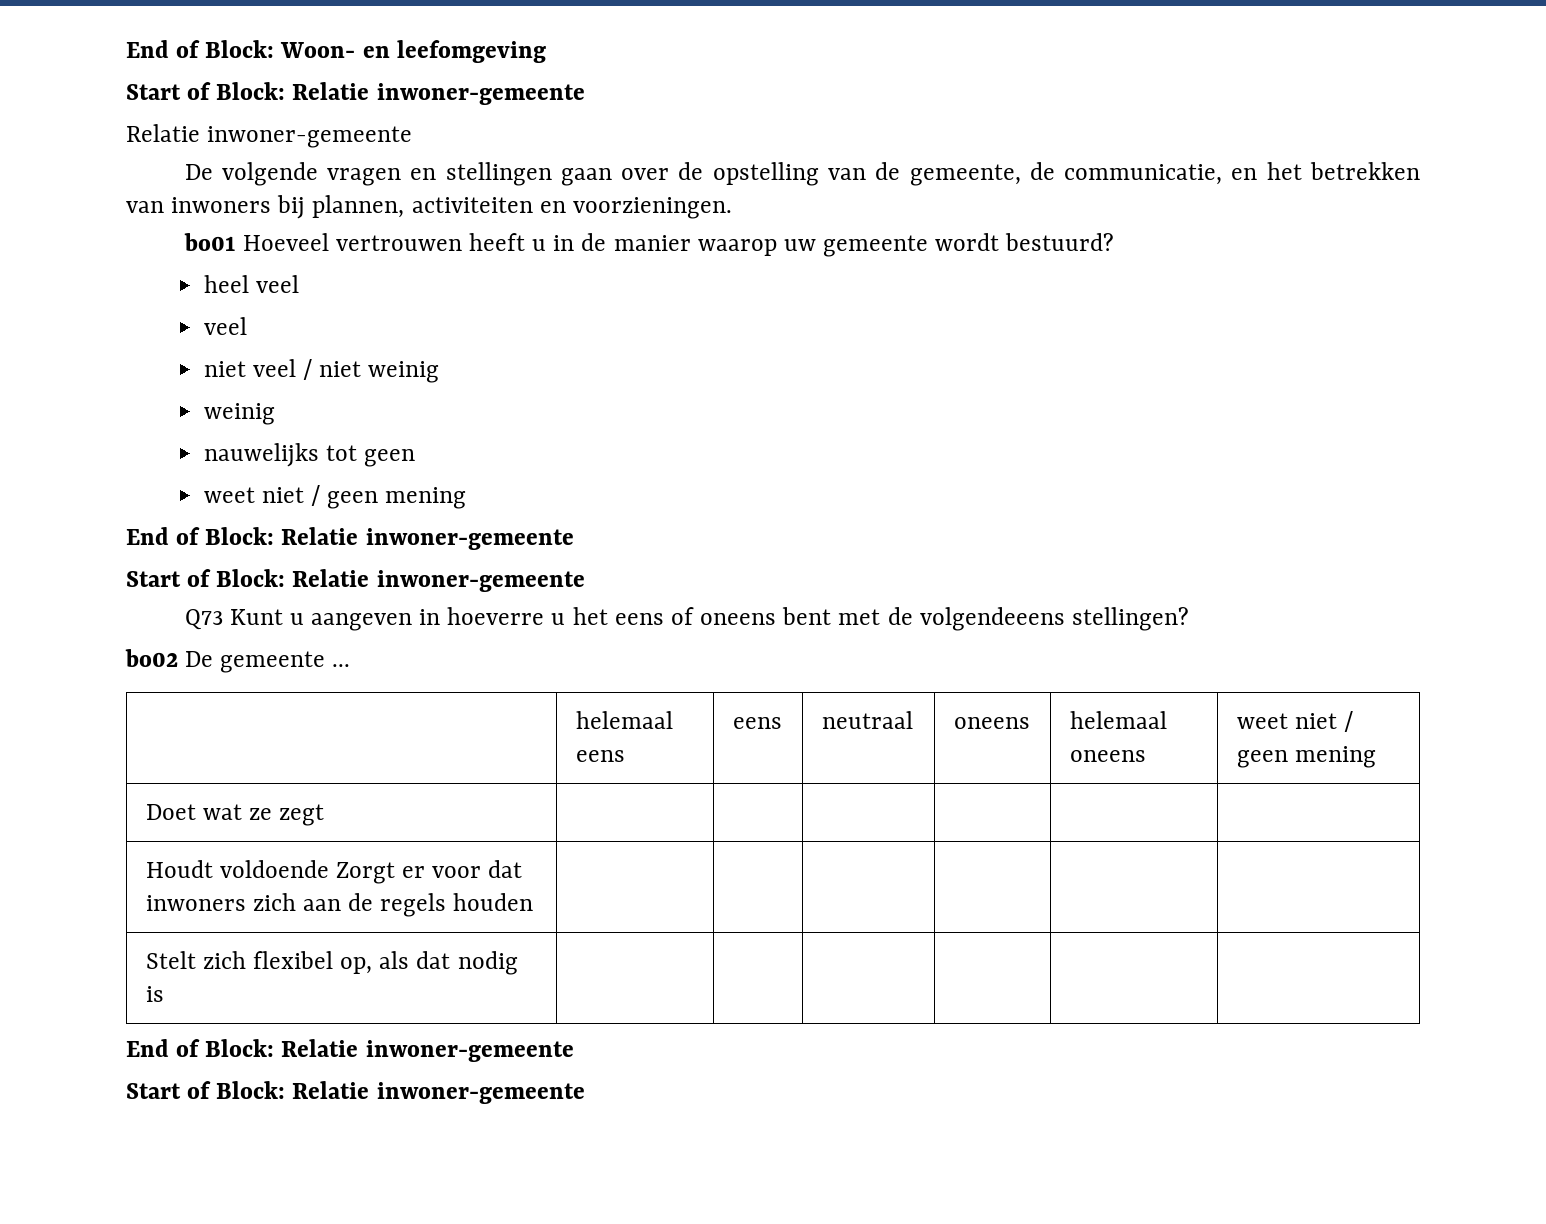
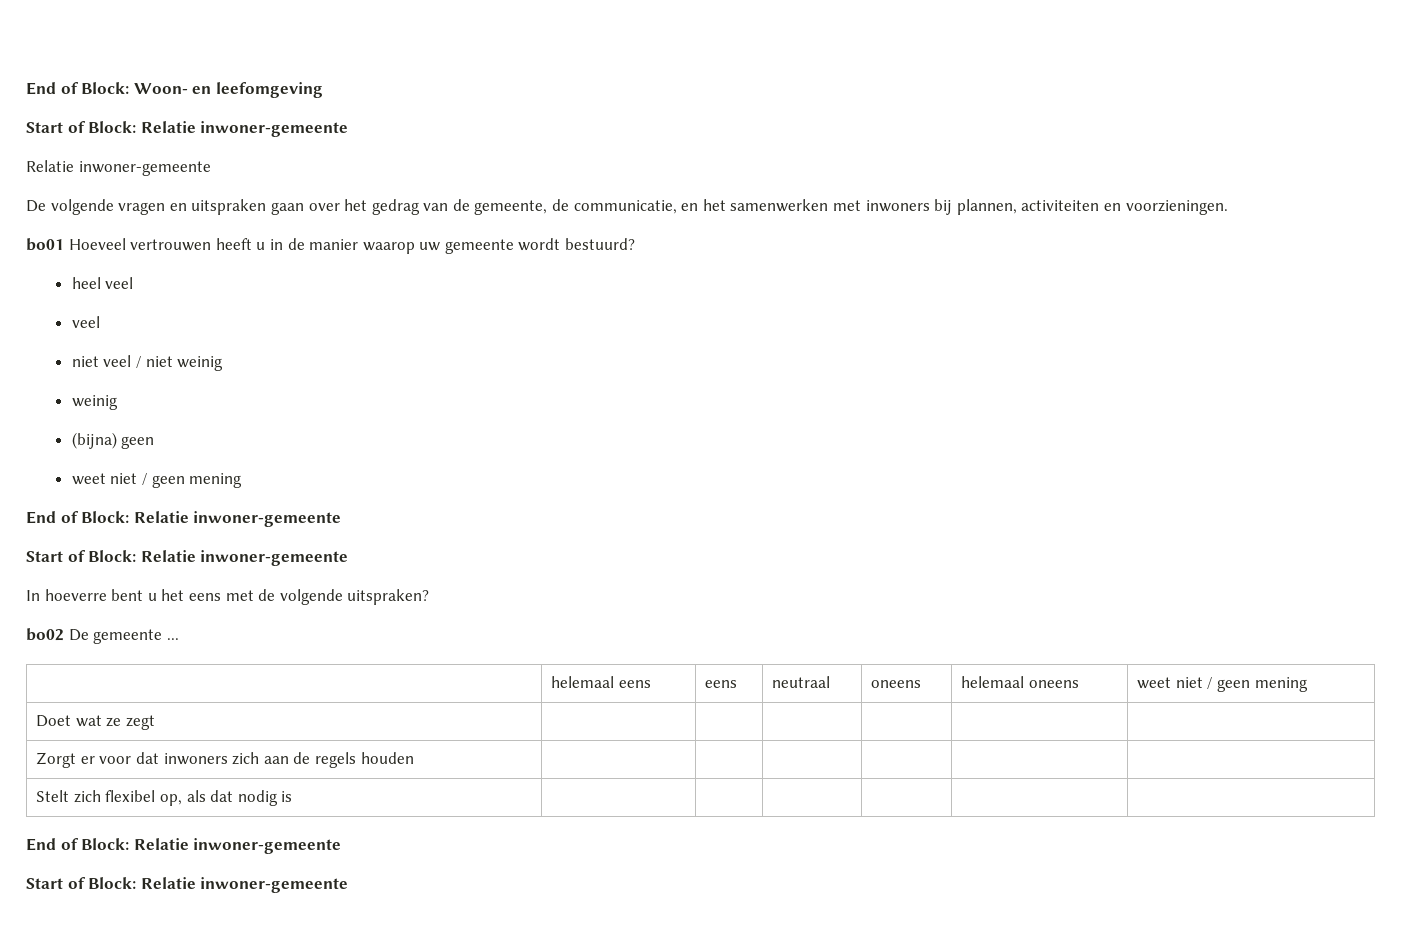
[445,162,552,186] stellingen -> [191,199,267,215] uitspraken
[678,162,819,186] de opstelling -> [344,199,420,215] het gedrag
[1309,162,1420,180] [126,201,164,213] betrekken van -> [730,199,862,212] samenwerken met
[203,443,358,467] nauwelijks tot -> [71,432,117,449] (bijna)
[184,607,1189,631] Q73 Kunt u aangeven in hoeverre u het eens of oneens bent met de volgendeeens stellingen? -> [26,589,430,605] In hoeverre bent u het eens met de volgende uitspraken?
[145,860,329,878] Houdt voldoende -> (156, 722) none

